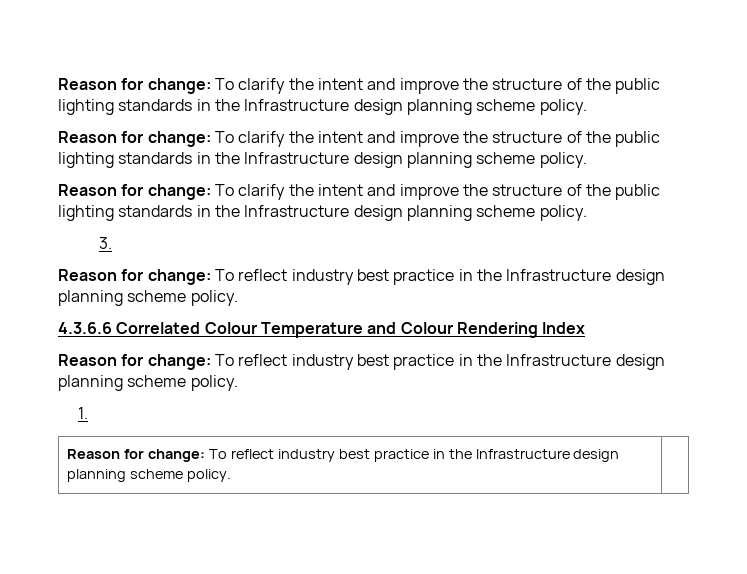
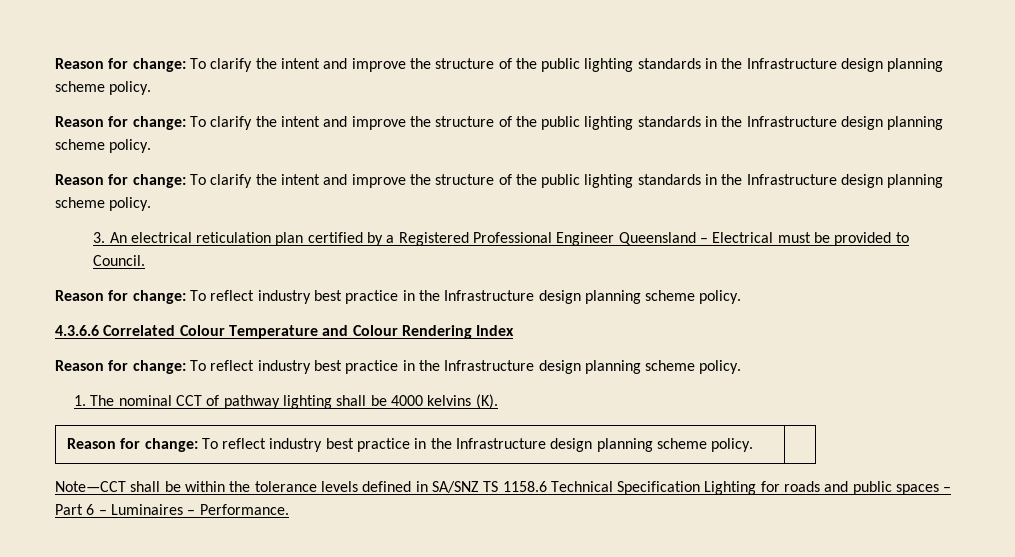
(112, 243) none -> [109,232,909,246] [93,255,146,266] An electrical reticulation plan certified by a Registered Professional Engineer Queensland – Electrical must be provided to Council.
(89, 413) none -> [90,394,498,409] The nominal CCT of pathway lighting shall be 4000 kelvins (K).
(232, 475) none -> [55,481,952,495] [55,504,289,515] // Note—CCT shall be within the tolerance levels defined in SA/SNZ TS 1158.6 Technical Specification Lighting for roads and public spaces – Part 6 – Luminaires – Performance.

